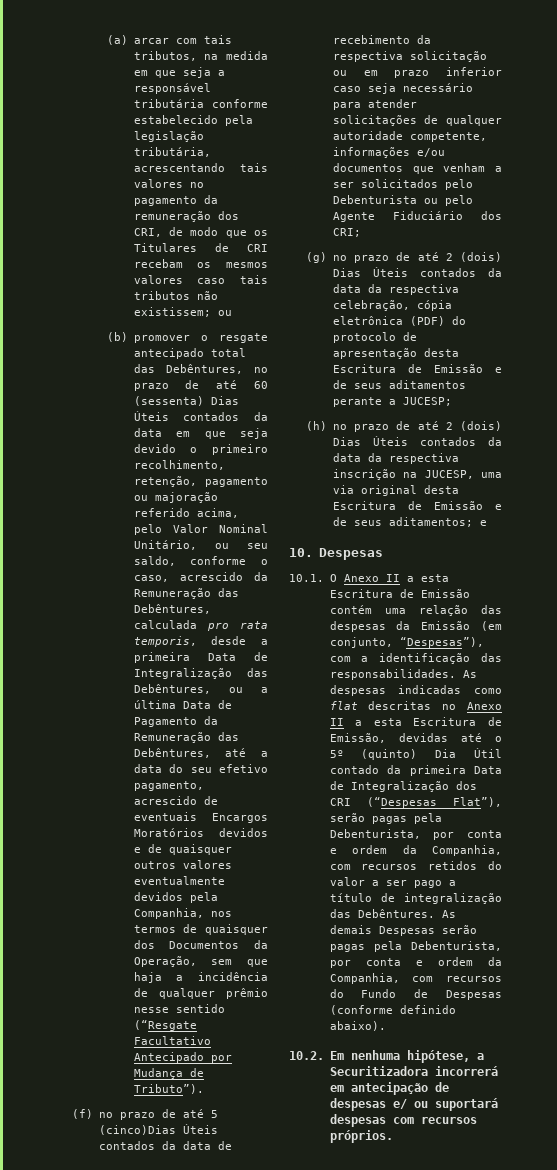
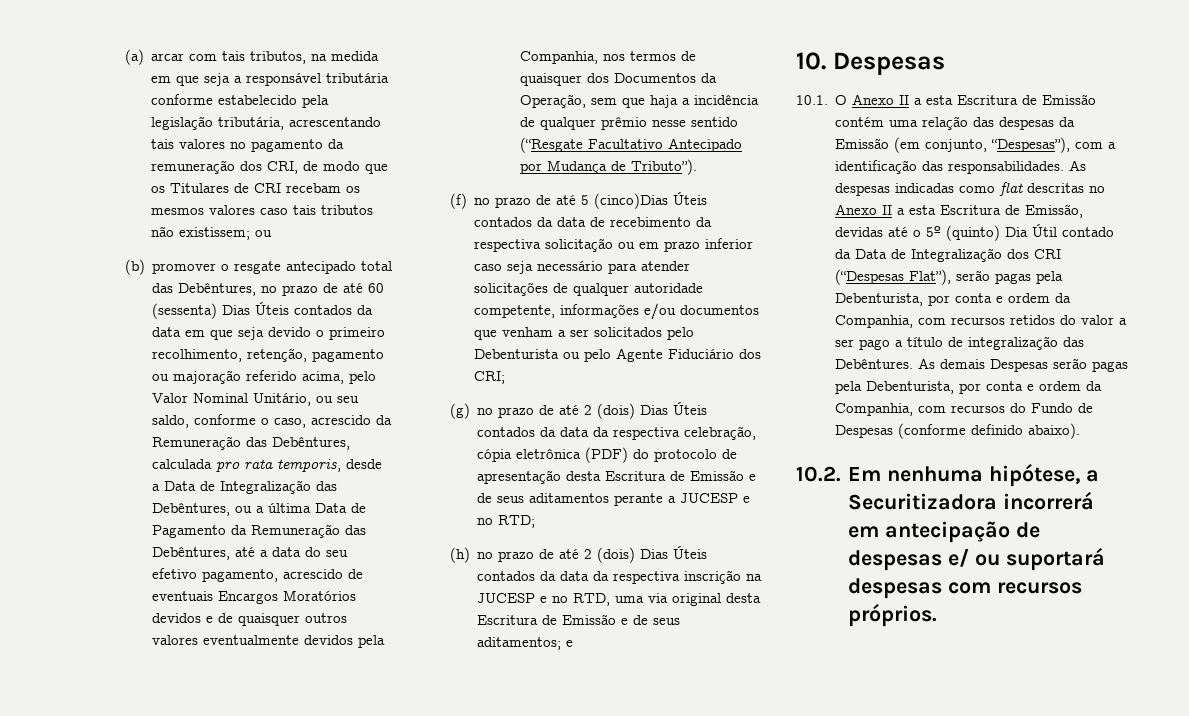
[133,652,190,663] primeira -> (160, 487) none
[402,397,452,406] JUCESP; -> [679,493,750,503] [476,515,535,528] JUCESP e no RTD;
[424,470,474,479] JUCESP, -> [476,593,610,606] JUCESP e no RTD,
[409,765,466,776] primeira -> (852, 254) none

